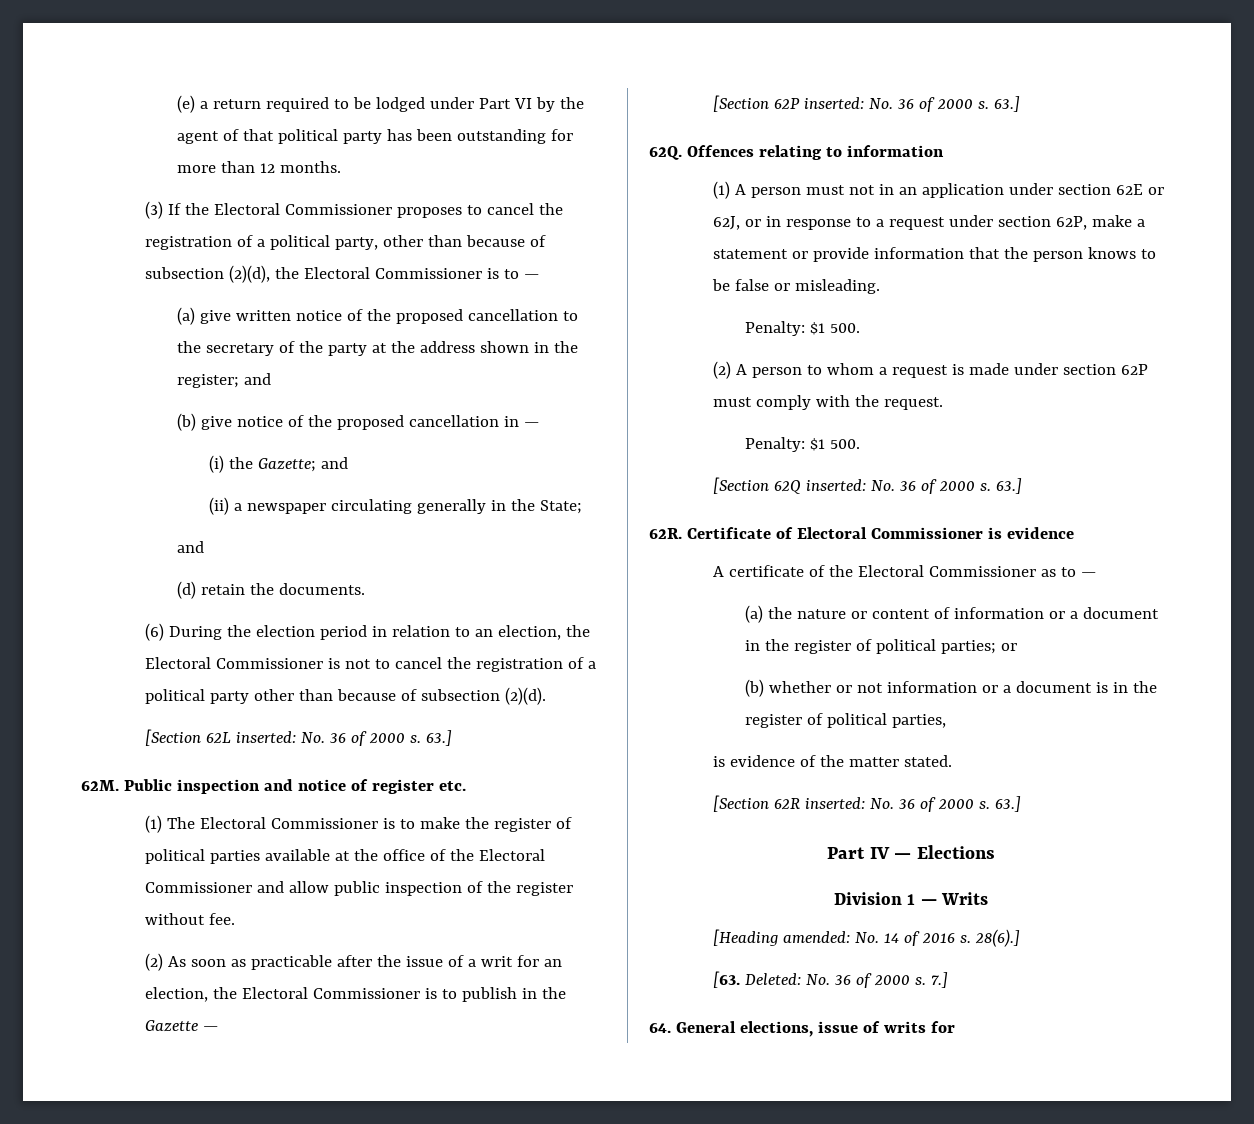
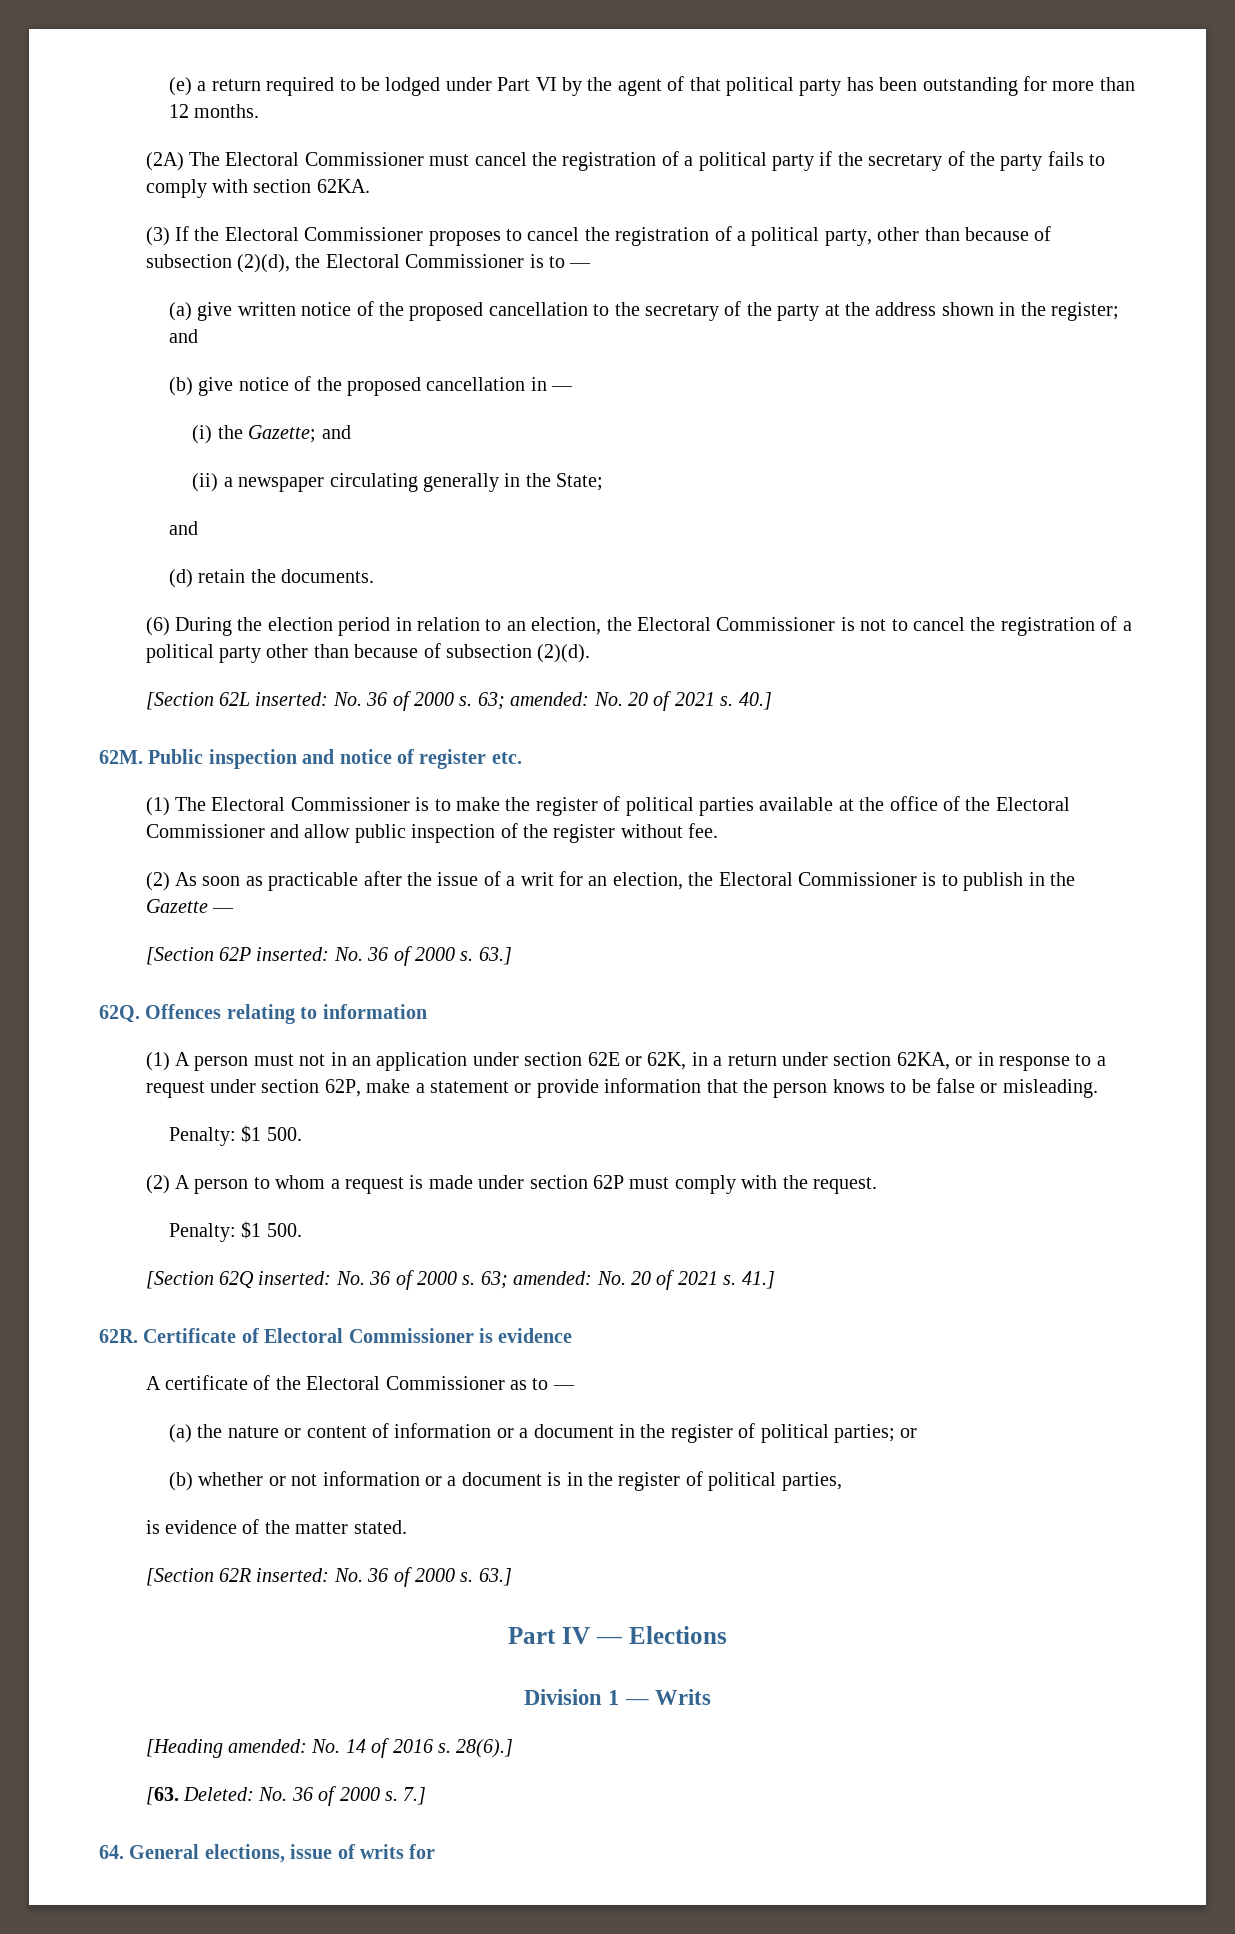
(342, 167) none -> [145,151,1106,171] [145,179,370,198] // (2A) The Electoral Commissioner must cancel the registration of a political party if the secretary of the party fails to comply with section 62KA.
[426,730,453,746] 63.] -> [477,691,772,711] 63; amended: No. 20 of 2021 s. 40.]
[713,216,741,230] 62J, -> [647,1052,950,1070] 62K, in a return under section 62KA,
[996,478,1023,494] 63.] -> [480,1270,775,1290] 63; amended: No. 20 of 2021 s. 41.]

